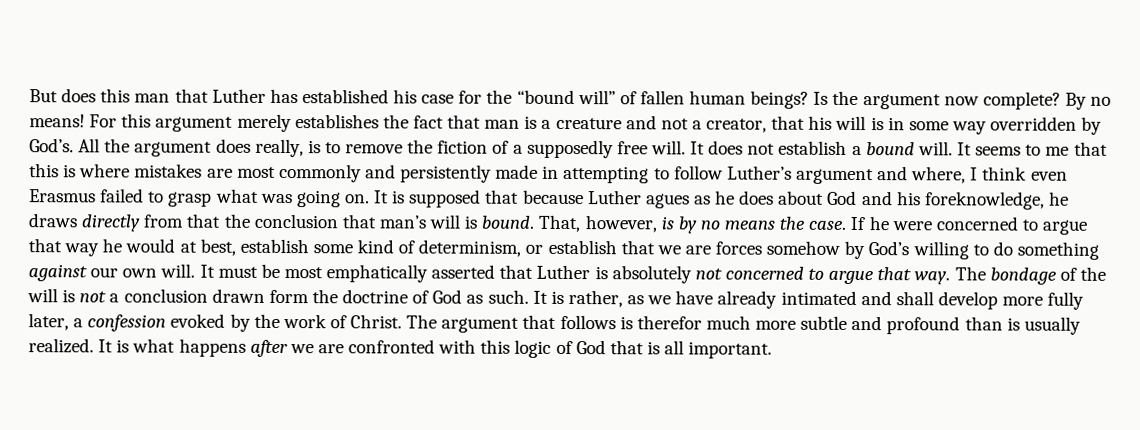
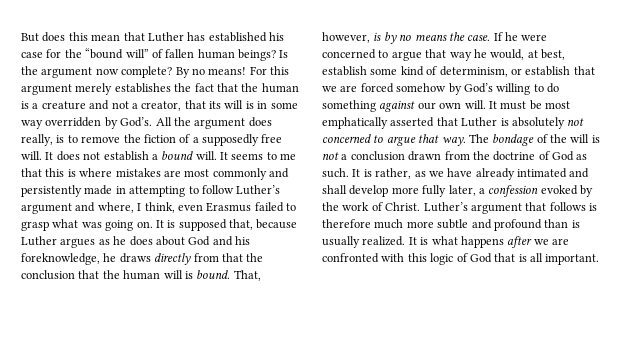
[134,93,171,103] man -> [91,34,121,41] mean
[484,119,521,129] man -> [241,83,299,93] the human
[808,115,833,130] his -> [209,101,221,109] its
[982,166,1028,181] think -> [144,202,175,213] think,
[485,189,520,204] that -> [229,219,253,230] that,
[645,193,690,209] agues -> [60,238,96,248] argues
[378,215,426,229] man’s -> [102,270,161,280] the human
[125,238,176,253] would -> [490,49,525,60] would,
[715,241,763,255] forces -> [360,83,394,93] forced
[268,289,309,304] form -> [444,151,470,160] from
[406,314,438,329] The -> [423,202,468,212] Luther’s
[636,315,702,330] therefor -> [322,219,371,228] therefore

